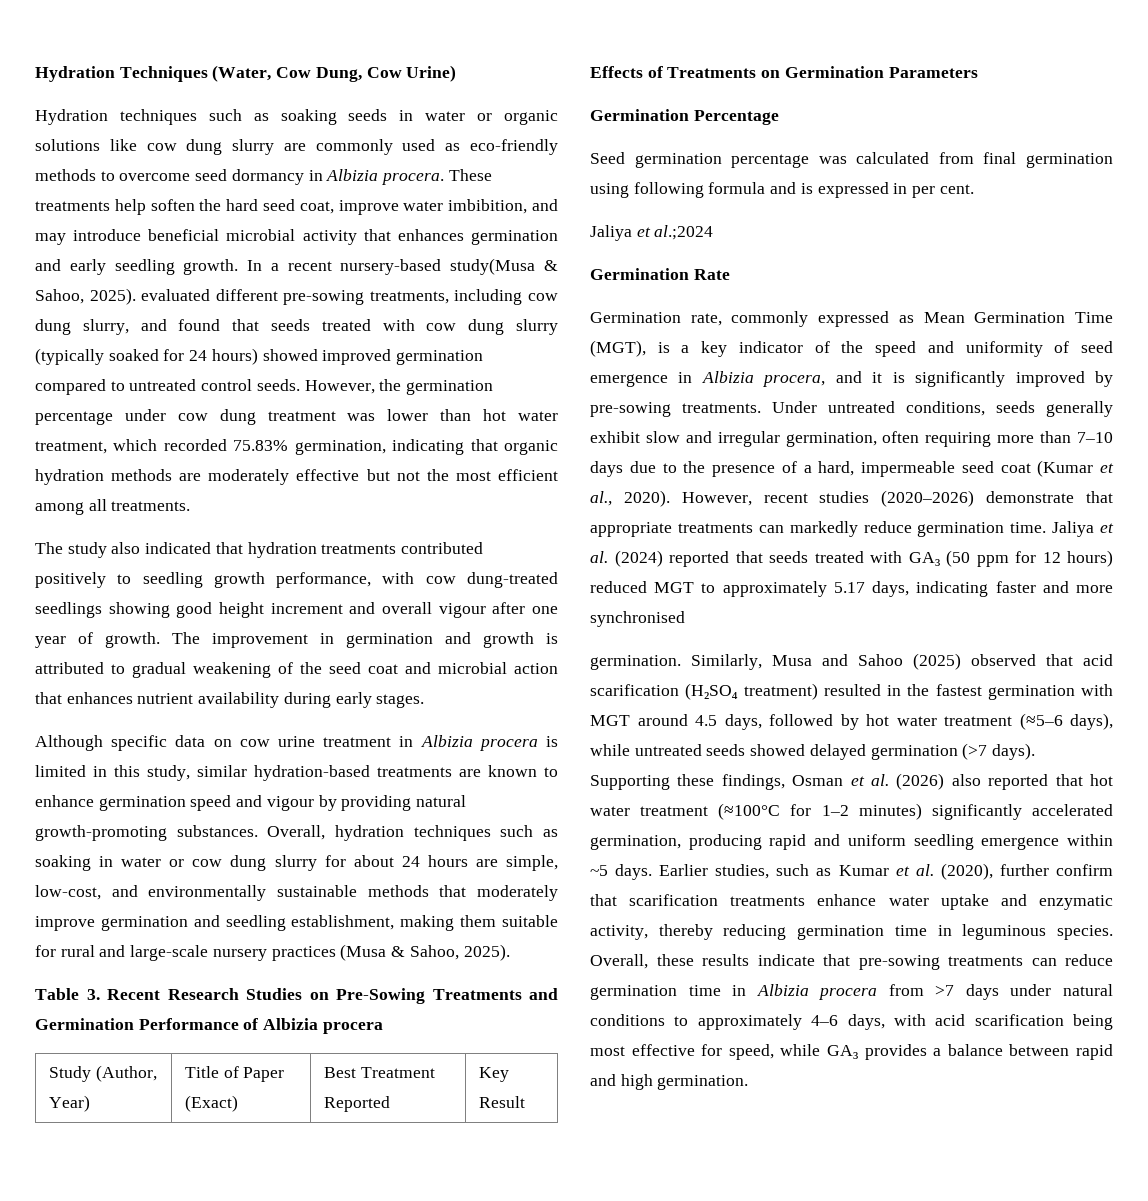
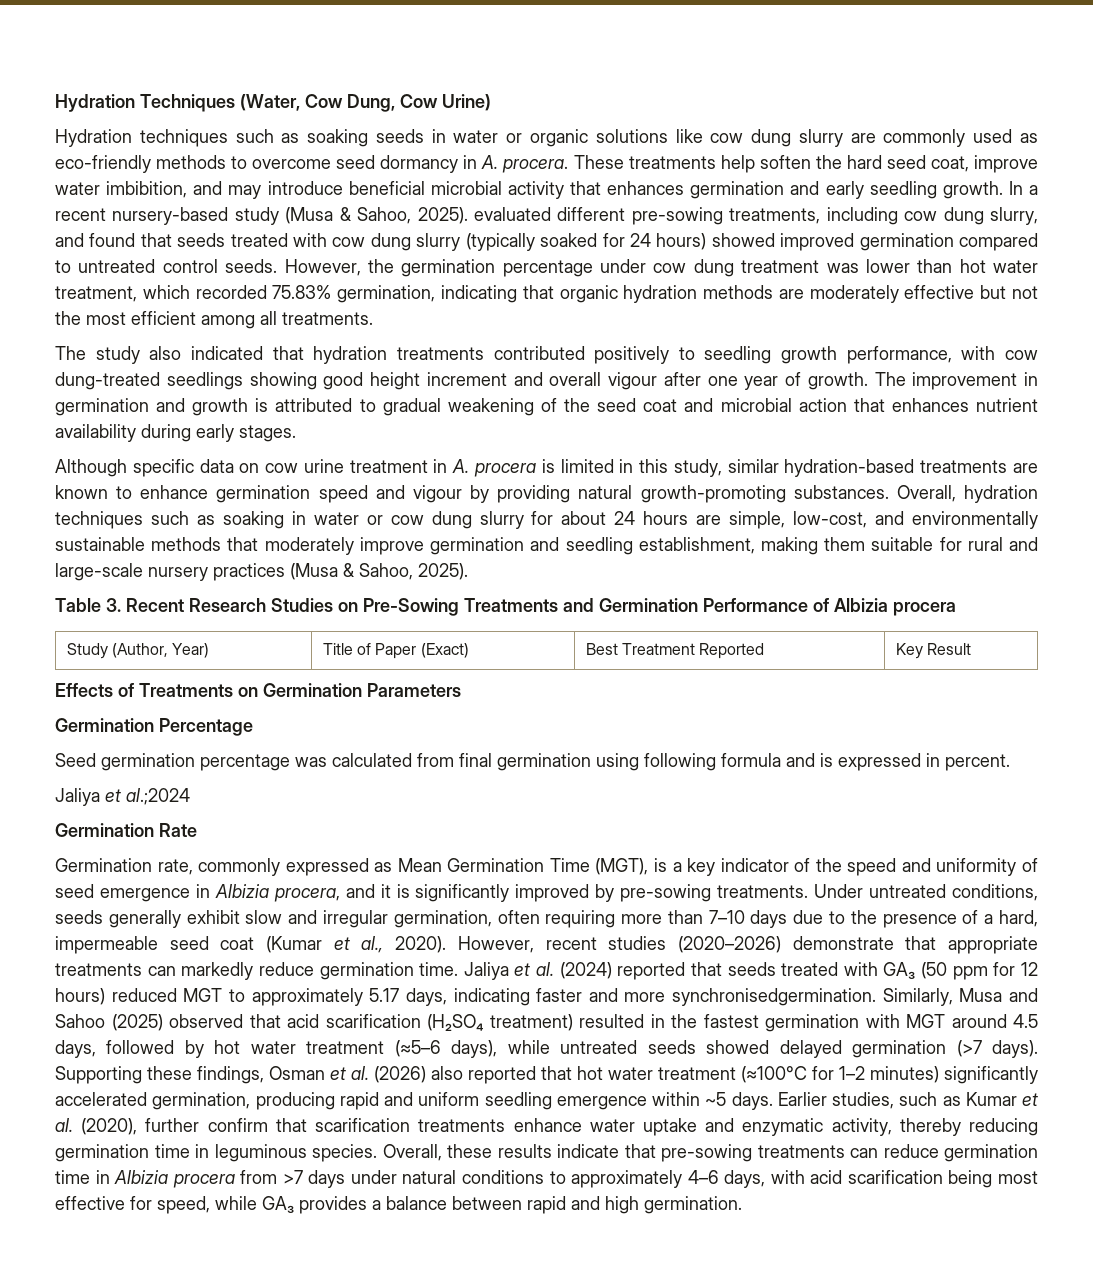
[326,169,379,181] Albizia -> [481,155,499,169] A.
[450,258,536,275] study(Musa -> [234,207,334,225] study (Musa
[420,735,473,747] Albizia -> [452,459,470,473] A.
[912,184,974,198] per cent. -> [945,754,1010,771] percent.
[590,611,685,627] [590,655,681,670] synchronised // germination. -> [672,988,877,1006] synchronisedgermination.

